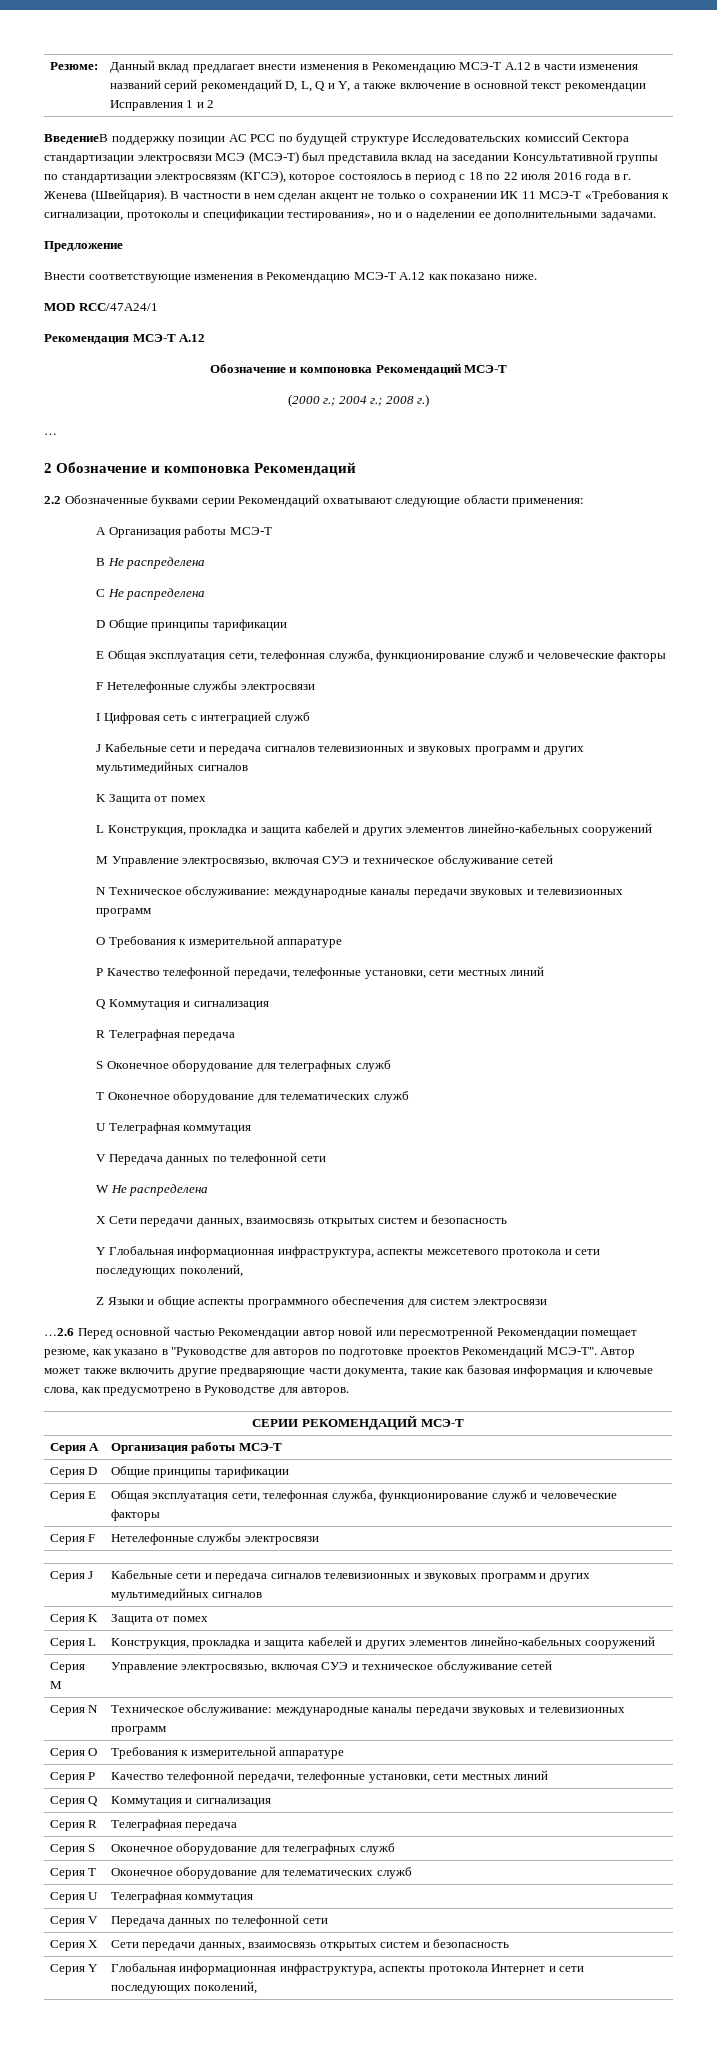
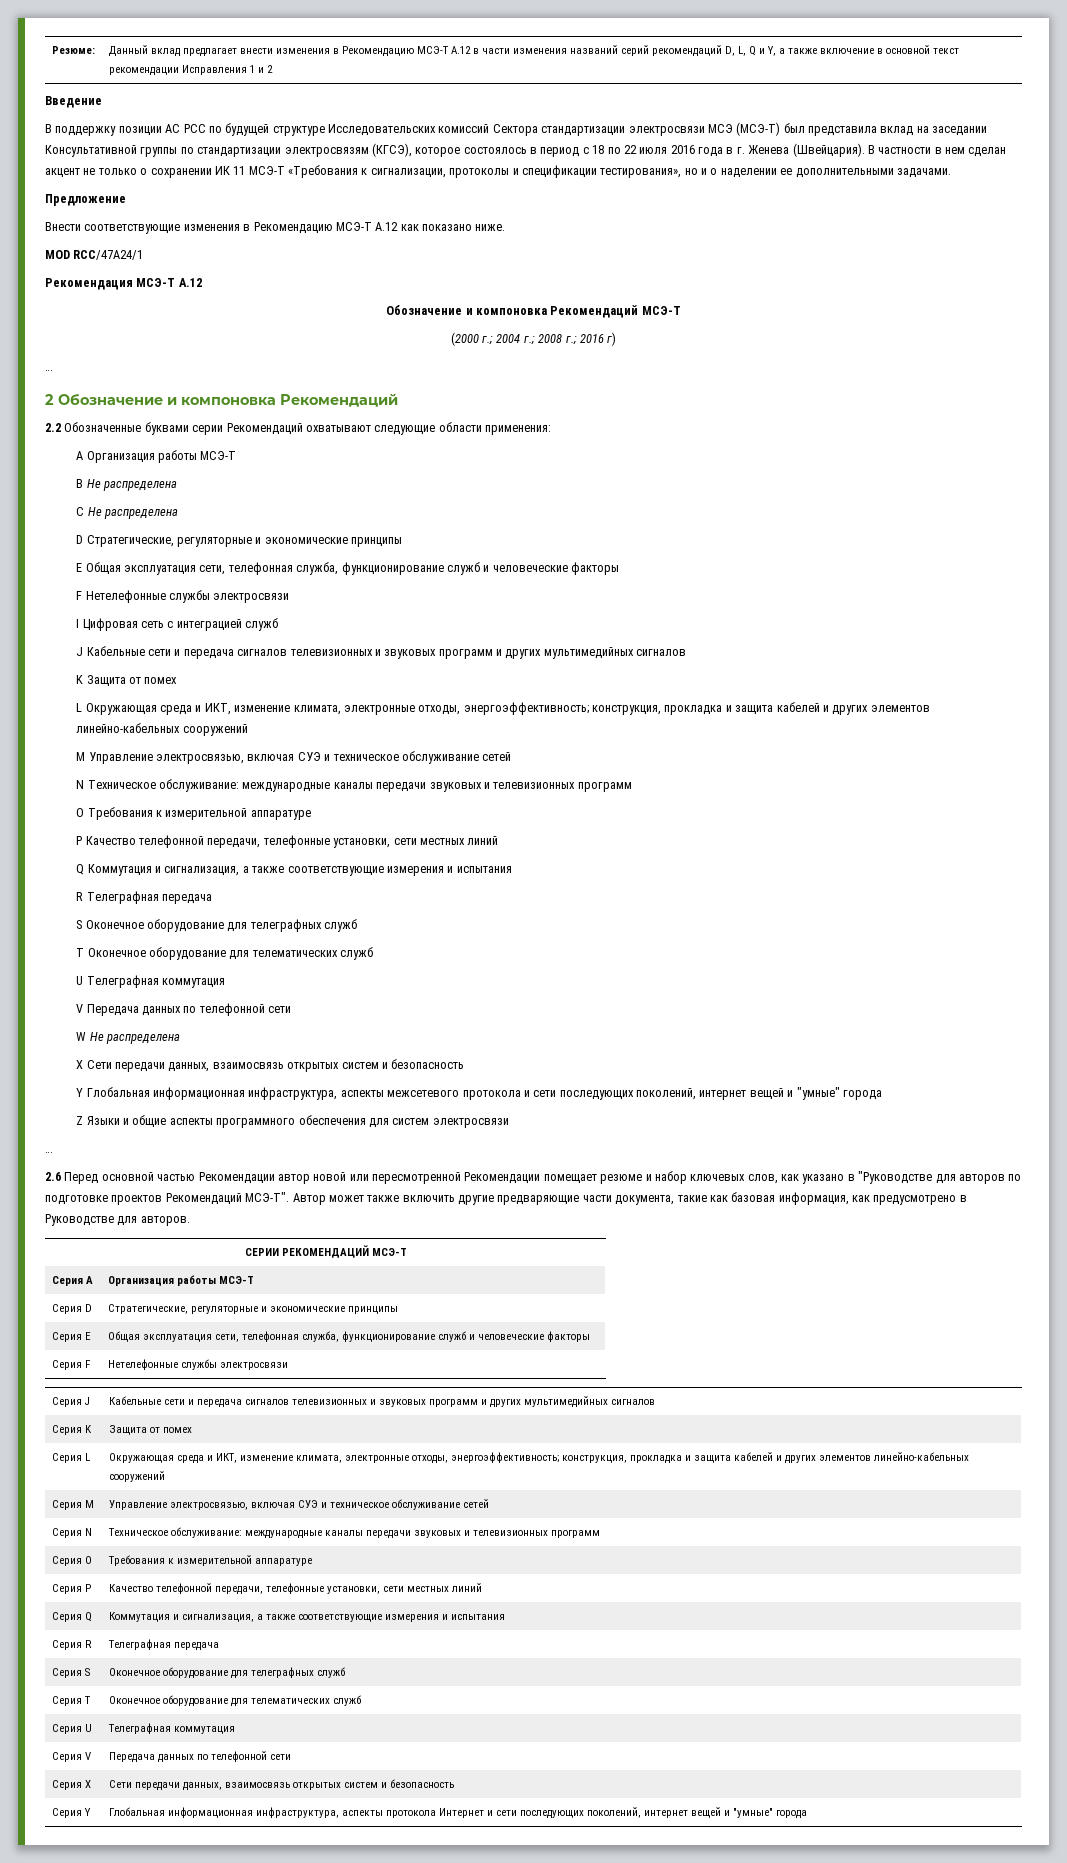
[44,134,108,144] ВведениеВ -> [45,96,102,108] [45,124,52,133] Введение // В
[417,394,430,407] г.) -> [565,332,617,346] г.; 2016 г)
[108,619,287,631] Общие принципы тарификации -> [86,535,403,547] Стратегические, регуляторные и экономические принципы
[107,825,186,836] Конструкция, -> [85,702,662,715] Окружающая среда и ИКТ, изменение климата, электронные отходы, энергоэффективность; конструкция,
[193,1001,269,1010] сигнализация -> [164,866,512,876] сигнализация, а также соответствующие измерения и испытания
(243, 1270) none -> [699,1087,882,1100] интернет вещей и "умные" города
[44,1328,74,1336] …2.6 -> [45,1152,53,1153] [45,1172,61,1181] … // 2.6
[44,1349,89,1358] резюме, -> [600,1171,778,1184] резюме и набор ключевых слов,
[513,1365,654,1377] [44,1387,78,1396] информация и ключевые слова, -> [778,1192,849,1205] информация,
[110,1466,289,1478] Общие принципы тарификации -> [107,1304,398,1314] Стратегические, регуляторные и экономические принципы
[110,1638,189,1649] Конструкция, -> [108,1452,627,1464] Окружающая среда и ИКТ, изменение климата, электронные отходы, энергоэффективность; конструкция,
[195,1798,271,1807] сигнализация -> [181,1614,505,1622] сигнализация, а также соответствующие измерения и испытания
(258, 1987) none -> [643,1807,807,1819] интернет вещей и "умные" города

